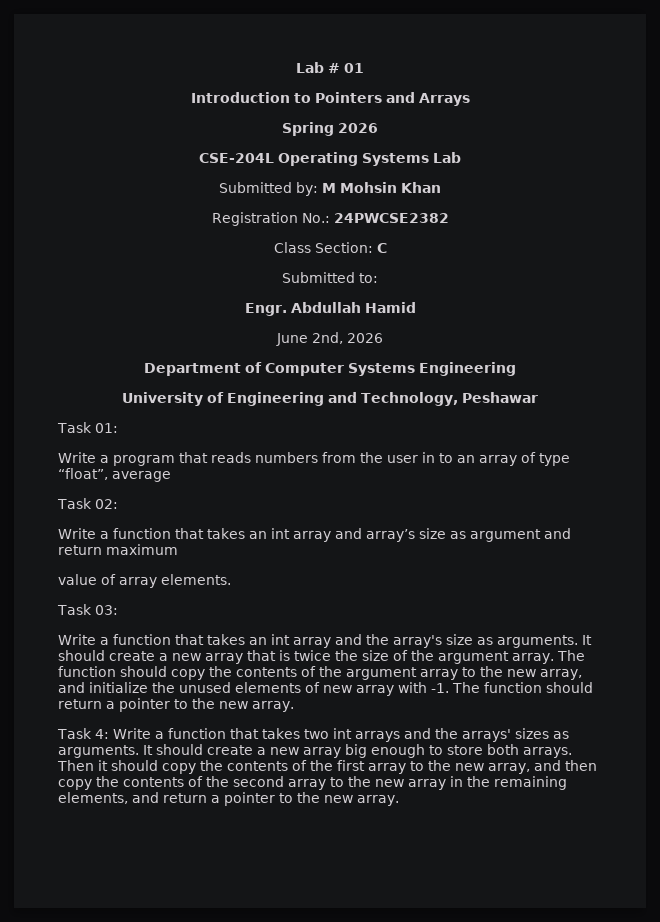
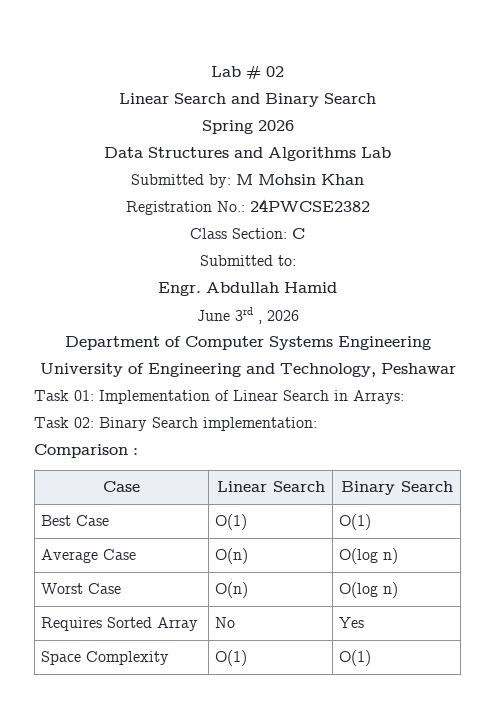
[344,63,364,73] [190,92,470,106] [282,122,378,136] [199,152,429,166] 01 // Introduction to Pointers and Arrays // Spring 2026 // CSE-204L Operating Systems -> [266,66,284,77] [119,93,376,107] [201,120,294,134] [104,147,356,161] 02 // Linear Search and Binary Search // Spring 2026 // Data Structures and Algorithms
[312,332,343,344] 2nd, -> [234,307,262,324] 3rd ,
[58,452,570,466] [58,468,171,482] [57,498,118,509] [58,528,571,542] [58,544,178,555] [58,574,231,588] [57,604,118,615] [58,634,592,648] [58,650,585,664] [58,666,582,680] [58,682,593,696] [58,698,294,712] [57,728,569,742] [58,744,572,758] [57,760,597,774] [58,776,567,790] [58,792,399,806] // Write a program that reads numbers from the user in to an array of type “float”, average // Task 02: // Write a function that takes an int array and array’s size as argument and return maximum // value of array elements. // Task 03: // Write a function that takes an int array and the array's size as arguments. It should create a new array that is twice the size of the argument array. The function should copy the contents of the argument array to the new array, and initialize the unused elements of new array with -1. The function should return a pointer to the new array. // Task 4: Write a function that takes two int arrays and the arrays' sizes as arguments. It should create a new array big enough to store both arrays. Then it should copy the contents of the first array to the new array, and then copy the contents of the second array to the new array in the remaining elements, and return a pointer to the new array. -> [99,390,404,404] [34,417,317,431] [34,444,138,458] [103,481,140,492] [216,481,325,492] [340,481,453,495] [40,515,109,526] [214,514,247,530] [338,514,371,530] [40,549,136,563] [214,548,248,564] [338,548,398,564] [40,583,121,594] [214,582,248,598] [338,582,398,598] [40,617,198,631] [214,617,235,628] [338,617,364,628] [40,651,169,665] [214,650,247,666] [338,650,371,666] Implementation of Linear Search in Arrays: // Task 02: Binary Search implementation: // Comparison : // Case | Linear Search | Binary Search // Best Case | O(1) | O(1) // Average Case | O(n) | O(log n) // Worst Case | O(n) | O(log n) // Requires Sorted Array | No | Yes // Space Complexity | O(1) | O(1)

